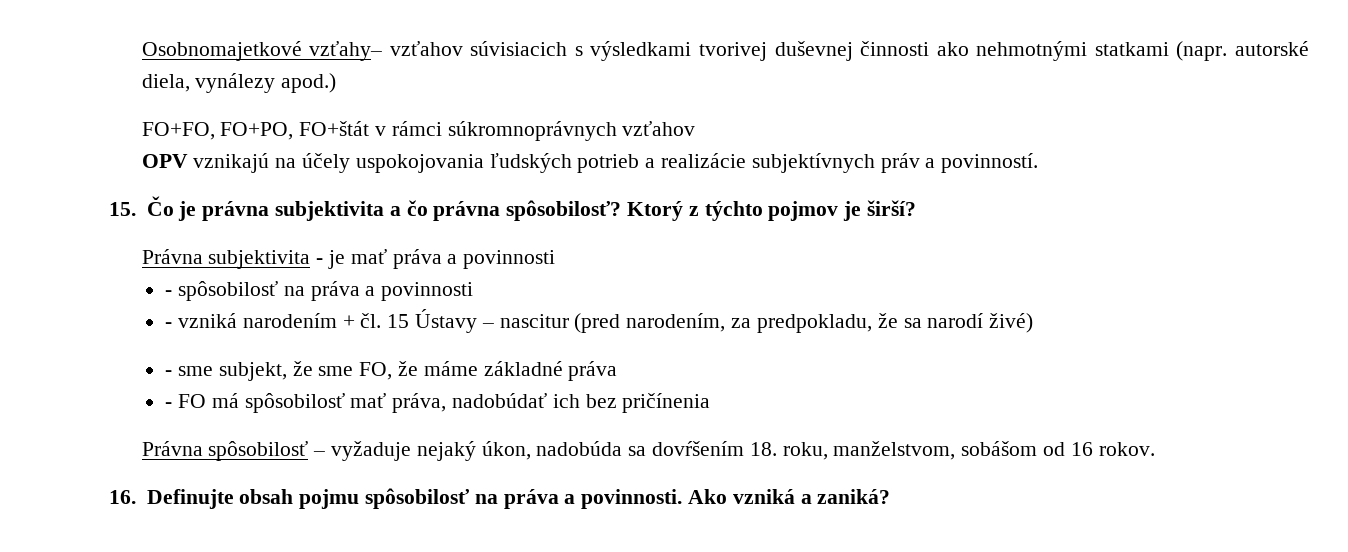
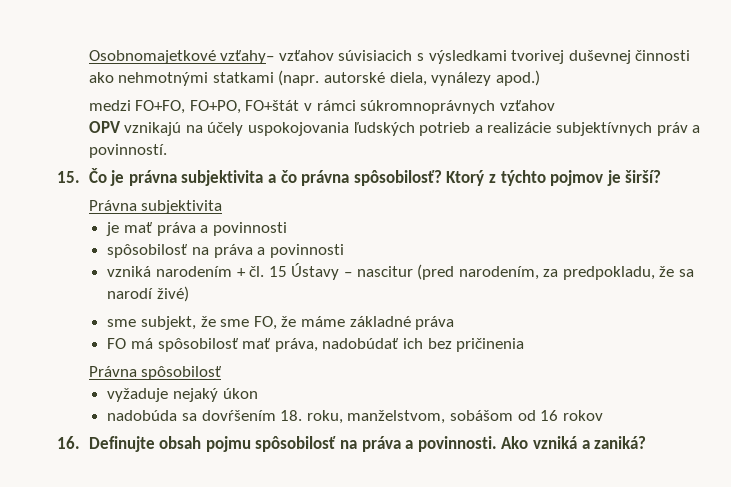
(337, 83) none -> [88,100,131,111] medzi
[316,258,324,264] - -> (223, 207) //
[165,290,173,296] - -> (287, 229) none
[165,322,173,328] - -> (344, 251) none
[165,370,173,376] - -> (189, 294) none
[165,402,173,408] - -> (455, 323) none
[622,393,711,413] pričínenia -> [456,338,525,352] pričinenia
[313,451,326,456] – -> (222, 373) //
[481,441,531,460] úkon, -> [222,388,258,399] úkon //
[1098,442,1155,456] rokov. -> [562,410,603,421] rokov

